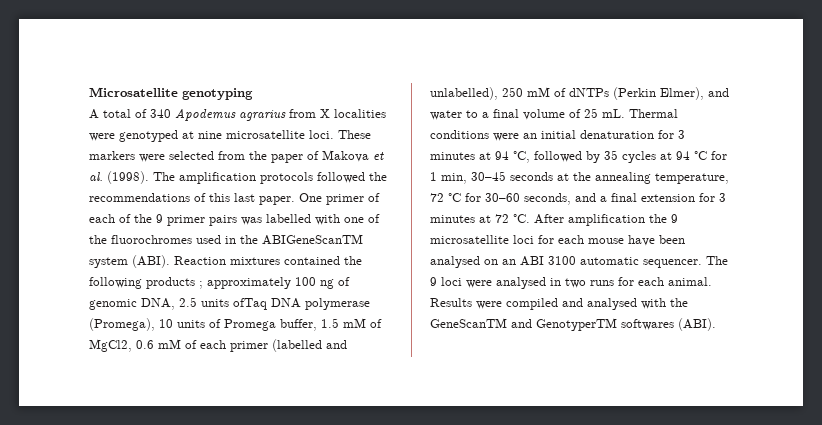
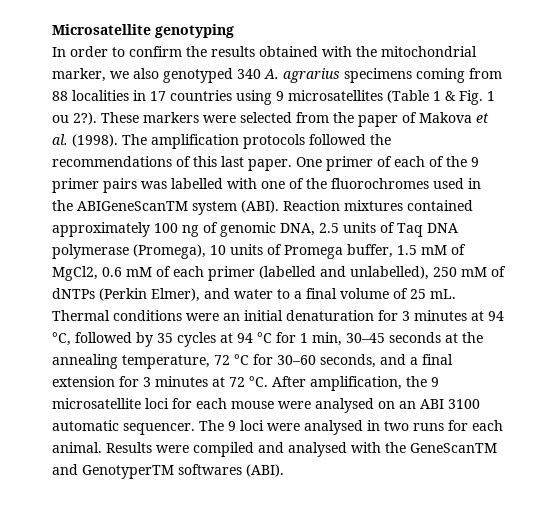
[89,108,386,121] [89,130,334,142] A total of 340 Apodemus agrarius from X localities were genotyped at nine microsatellite loci. -> [52,46,477,57] [52,68,502,83] [52,90,495,105] [52,112,97,125] In order to confirm the results obtained with the mitochondrial marker, we also genotyped 340 A. agrarius specimens coming from 88 localities in 17 countries using 9 microsatellites (Table 1 & Fig. 1 ou 2?).
[344,256,362,265] [89,277,203,289] the following products ; -> (473, 205) none
[233,298,267,310] ofTaq -> [380,222,423,237] of Taq
[568,214,645,226] amplification -> [310,376,402,391] amplification,
[628,235,685,246] have been -> [278,401,311,409] were

